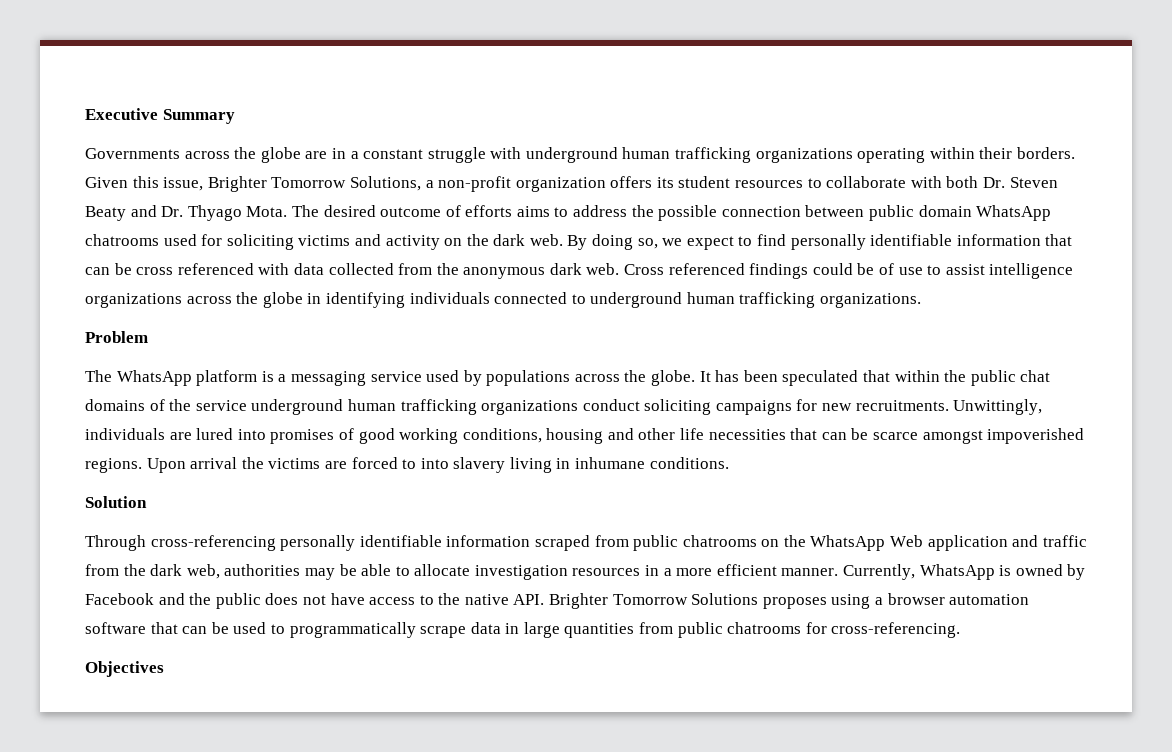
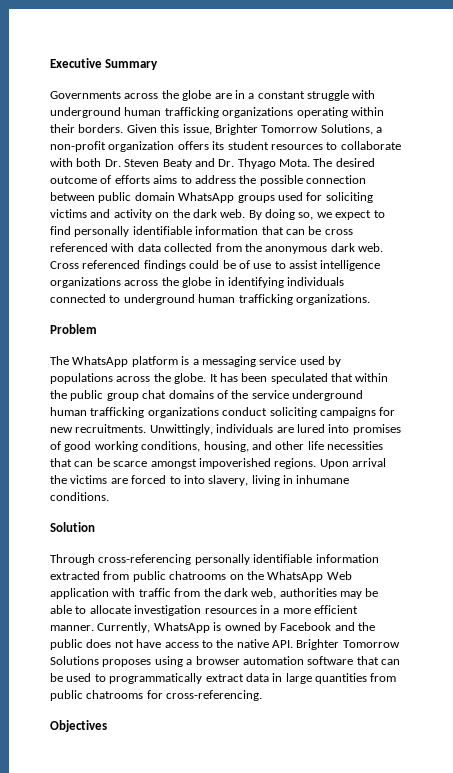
[85,234,159,246] chatrooms -> [237,195,275,203] groups
(1016, 378) none -> [106,393,139,401] group
[546,428,604,444] housing -> [203,441,249,452] housing,
[453,457,506,473] slavery -> [208,475,249,486] slavery,
[534,535,590,551] scraped -> [50,571,100,580] extracted
[1012,535,1039,547] and -> [112,588,136,597] with
[420,626,467,638] scrape -> [205,674,244,682] extract

